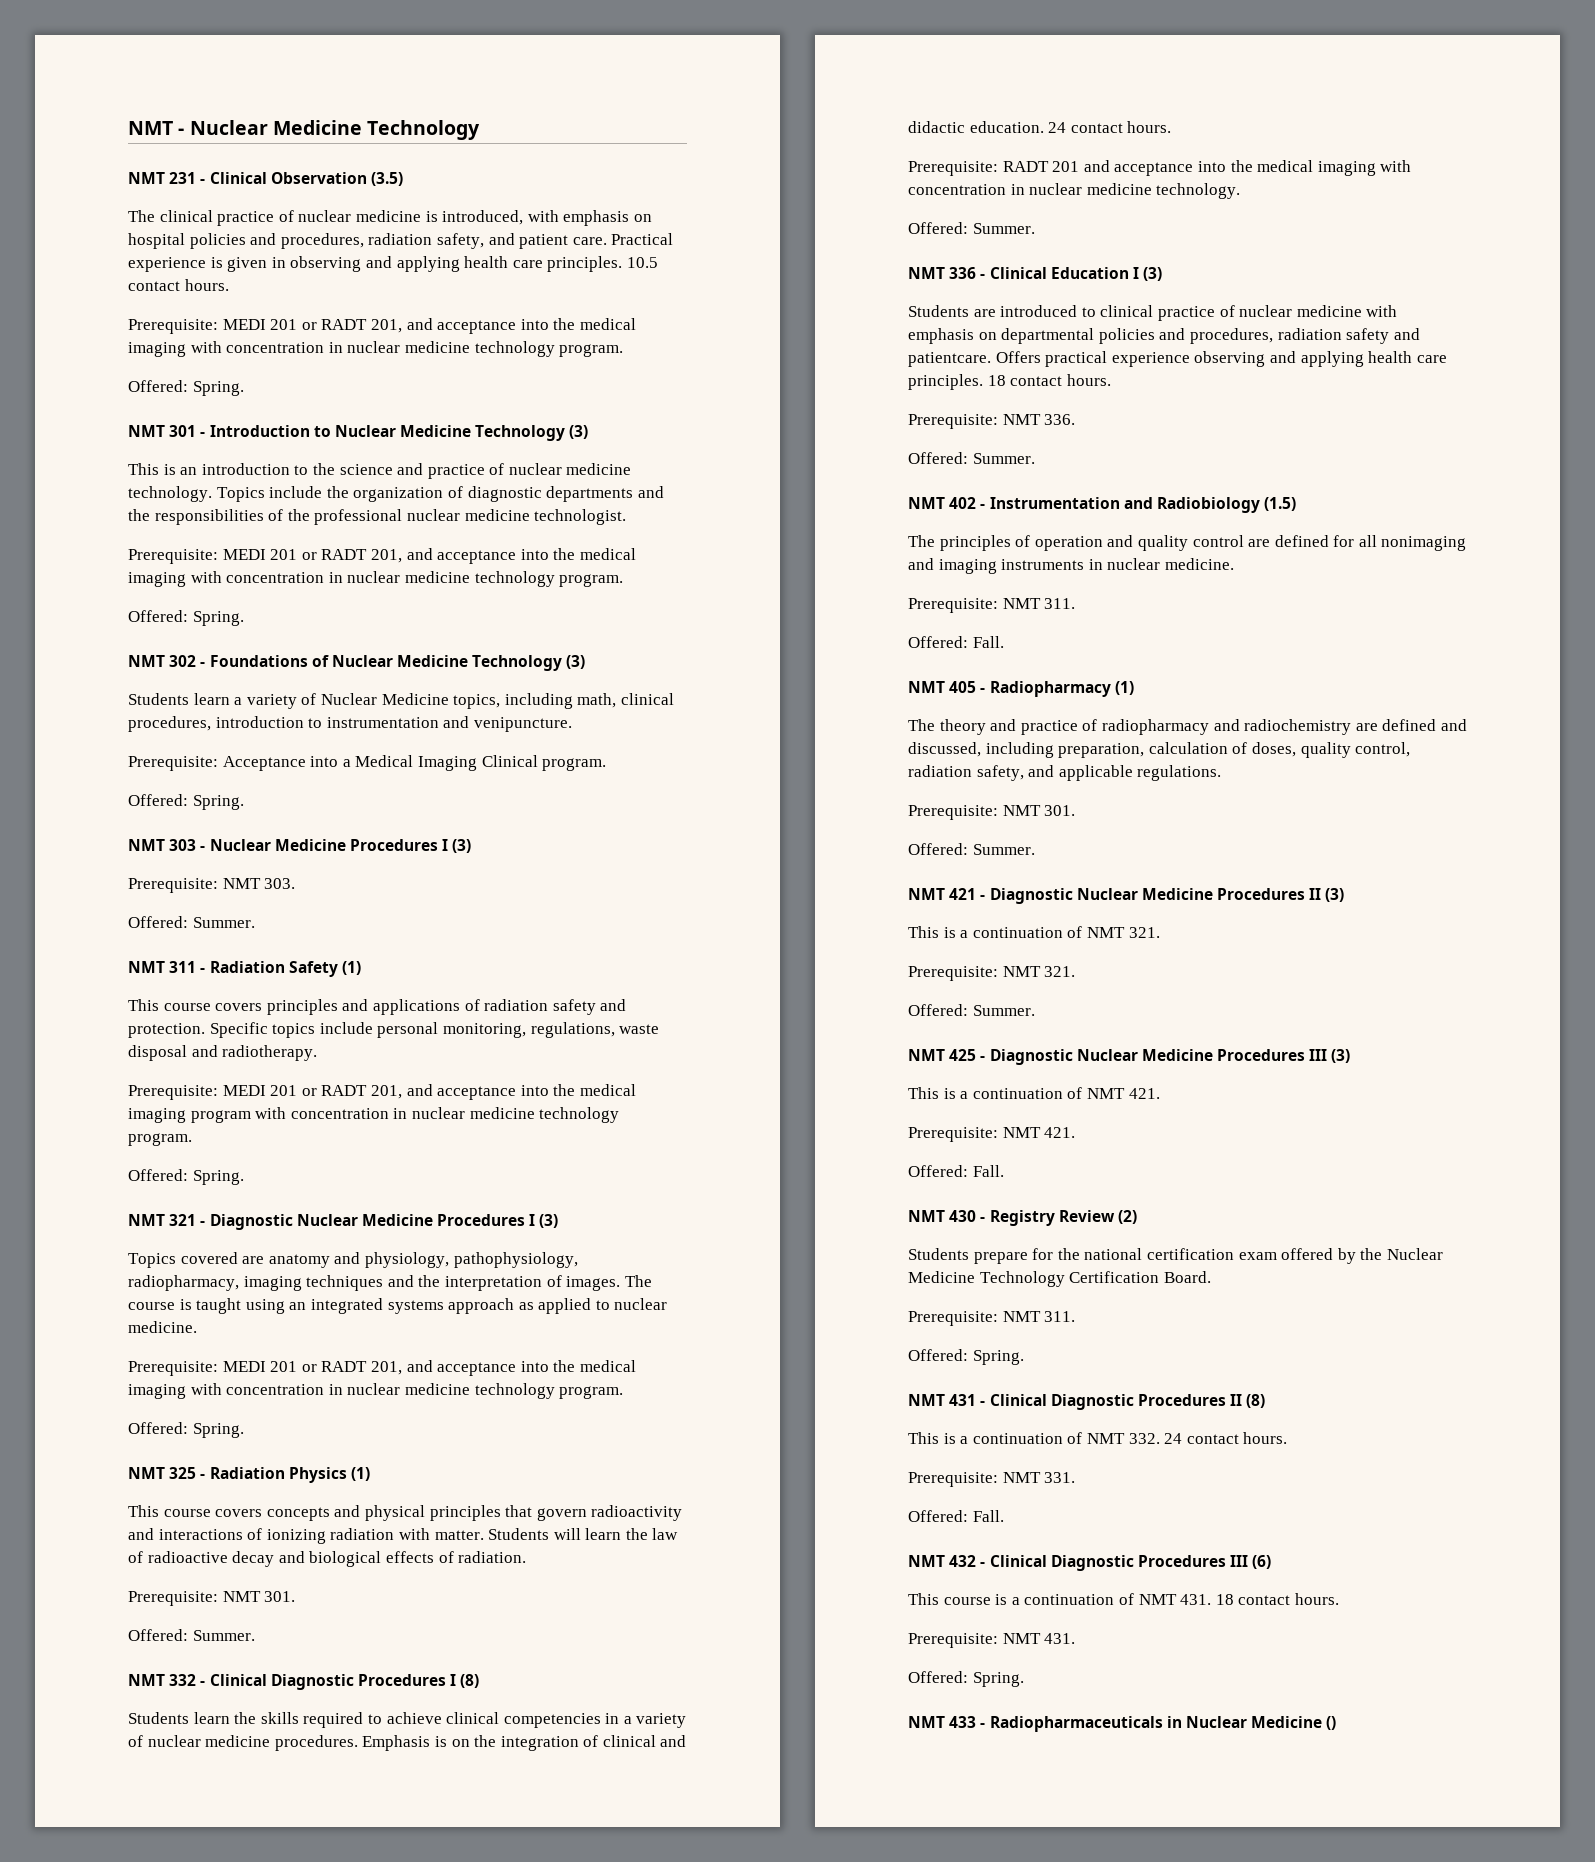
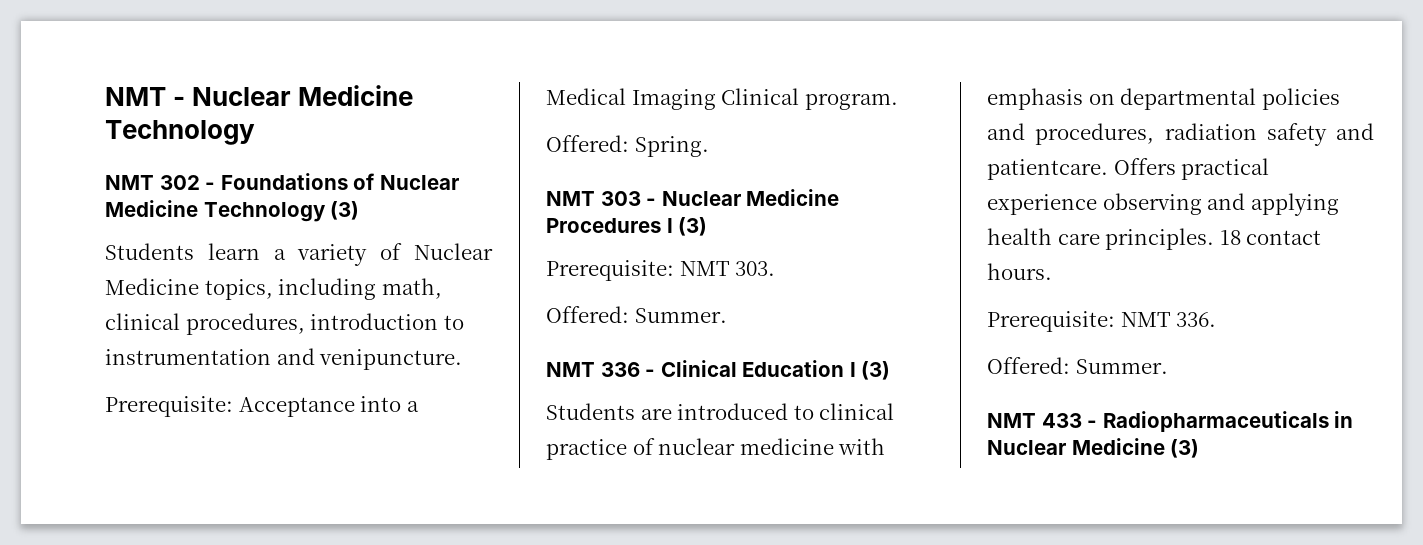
[128,172,403,186] [128,210,652,226] [128,233,674,249] [128,256,658,272] [128,279,229,291] [128,318,636,334] [128,341,624,357] [128,380,244,396] [128,425,589,441] [128,463,632,479] [128,486,664,502] [128,509,627,525] [128,548,636,564] [128,571,624,587] [128,610,244,626] // NMT 231 - Clinical Observation (3.5) // The clinical practice of nuclear medicine is introduced, with emphasis on hospital policies and procedures, radiation safety, and patient care. Practical experience is given in observing and applying health care principles. 10.5 contact hours. // Prerequisite: MEDI 201 or RADT 201, and acceptance into the medical imaging with concentration in nuclear medicine technology program. // Offered: Spring. // NMT 301 - Introduction to Nuclear Medicine Technology (3) // This is an introduction to the science and practice of nuclear medicine technology. Topics include the organization of diagnostic departments and the responsibilities of the professional nuclear medicine technologist. // Prerequisite: MEDI 201 or RADT 201, and acceptance into the medical imaging with concentration in nuclear medicine technology program. // Offered: Spring. -> (255, 132) none
[128,961,361,977] [128,999,627,1015] [128,1022,660,1038] [128,1045,318,1061] [128,1084,636,1100] [128,1107,620,1123] [128,1133,192,1146] [128,1169,244,1185] [128,1214,559,1230] [128,1252,578,1268] [128,1275,652,1291] [128,1298,668,1314] [128,1321,197,1333] [128,1360,636,1376] [128,1383,624,1399] [128,1422,244,1438] [128,1467,370,1483] [128,1505,683,1521] [128,1528,679,1544] [128,1551,527,1567] [128,1591,296,1606] [128,1629,255,1641] [128,1674,480,1690] [128,1712,687,1728] [128,1735,687,1751] [908,121,1172,133] [908,160,1412,176] [908,183,1241,199] [908,222,1035,234] // NMT 311 - Radiation Safety (1) // This course covers principles and applications of radiation safety and protection. Specific topics include personal monitoring, regulations, waste disposal and radiotherapy. // Prerequisite: MEDI 201 or RADT 201, and acceptance into the medical imaging program with concentration in nuclear medicine technology program. // Offered: Spring. // NMT 321 - Diagnostic Nuclear Medicine Procedures I (3) // Topics covered are anatomy and physiology, pathophysiology, radiopharmacy, imaging techniques and the interpretation of images. The course is taught using an integrated systems approach as applied to nuclear medicine. // Prerequisite: MEDI 201 or RADT 201, and acceptance into the medical imaging with concentration in nuclear medicine technology program. // Offered: Spring. // NMT 325 - Radiation Physics (1) // This course covers concepts and physical principles that govern radioactivity and interactions of ionizing radiation with matter. Students will learn the law of radioactive decay and biological effects of radiation. // Prerequisite: NMT 301. // Offered: Summer. // NMT 332 - Clinical Diagnostic Procedures I (8) // Students learn the skills required to achieve clinical competencies in a variety of nuclear medicine procedures. Emphasis is on the integration of clinical and didactic education. 24 contact hours. // Prerequisite: RADT 201 and acceptance into the medical imaging with concentration in nuclear medicine technology. // Offered: Summer. -> (727, 315) none
[908,497,1297,513] [908,535,1467,551] [908,558,1234,574] [908,598,1076,613] [908,636,1004,648] [908,681,1134,697] [908,719,1467,735] [908,742,1411,758] [908,765,1222,781] [908,805,1076,820] [908,843,1035,855] [908,888,1345,904] [908,926,1160,938] [908,966,1076,981] [908,1004,1035,1016] [908,1049,1351,1065] [908,1087,1160,1099] [908,1127,1076,1142] [908,1165,1004,1177] [908,1210,1137,1226] [908,1248,1443,1264] [908,1271,1211,1287] [908,1311,1076,1326] [908,1349,1024,1365] [908,1394,1266,1410] [908,1432,1288,1444] [908,1472,1076,1487] [908,1510,1004,1522] [908,1555,1272,1571] [908,1593,1339,1605] [908,1633,1076,1648] [908,1671,1024,1687] // NMT 402 - Instrumentation and Radiobiology (1.5) // The principles of operation and quality control are defined for all nonimaging and imaging instruments in nuclear medicine. // Prerequisite: NMT 311. // Offered: Fall. // NMT 405 - Radiopharmacy (1) // The theory and practice of radiopharmacy and radiochemistry are defined and discussed, including preparation, calculation of doses, quality control, radiation safety, and applicable regulations. // Prerequisite: NMT 301. // Offered: Summer. // NMT 421 - Diagnostic Nuclear Medicine Procedures II (3) // This is a continuation of NMT 321. // Prerequisite: NMT 321. // Offered: Summer. // NMT 425 - Diagnostic Nuclear Medicine Procedures III (3) // This is a continuation of NMT 421. // Prerequisite: NMT 421. // Offered: Fall. // NMT 430 - Registry Review (2) // Students prepare for the national certification exam offered by the Nuclear Medicine Technology Certification Board. // Prerequisite: NMT 311. // Offered: Spring. // NMT 431 - Clinical Diagnostic Procedures II (8) // This is a continuation of NMT 332. 24 contact hours. // Prerequisite: NMT 331. // Offered: Fall. // NMT 432 - Clinical Diagnostic Procedures III (6) // This course is a continuation of NMT 431. 18 contact hours. // Prerequisite: NMT 431. // Offered: Spring. -> (1168, 366) none
[1326,1716,1337,1730] () -> [1170,439,1200,458] (3)

